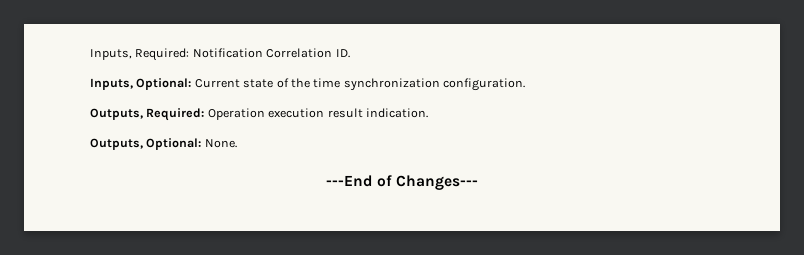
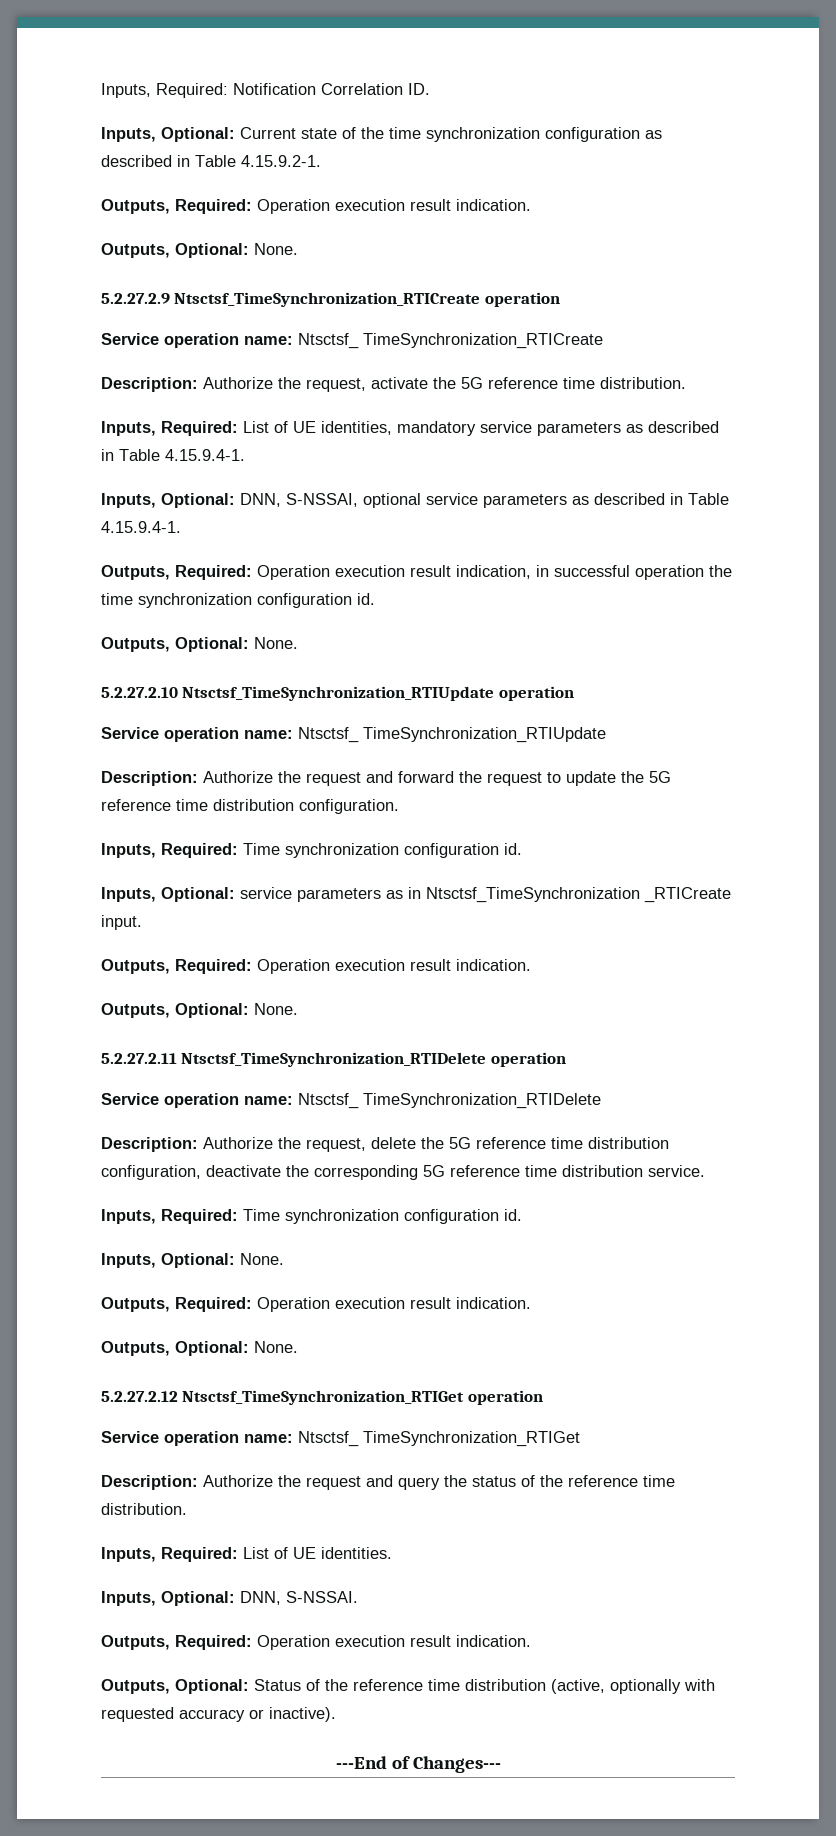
[443,78,525,91] [90,108,428,121] [90,138,237,150] configuration. // Outputs, Required: Operation execution result indication. // Outputs, Optional: None. -> [545,127,662,142] [101,155,321,167] [101,199,531,214] [101,243,298,258] [101,292,560,307] [101,333,603,349] [101,377,686,392] [101,421,719,436] [101,449,245,461] [101,493,729,508] [101,521,181,533] [101,565,732,580] [101,593,375,608] [101,637,298,652] [101,686,574,701] [101,727,606,743] [101,771,671,786] [101,799,399,814] [101,843,522,858] [101,887,731,903] [101,915,142,930] [101,959,531,974] [101,1003,298,1018] [101,1052,566,1067] [101,1093,601,1109] [101,1137,669,1152] [101,1165,705,1180] [101,1209,522,1224] [101,1253,284,1268] [101,1297,531,1312] [101,1341,298,1356] [101,1390,543,1405] [101,1431,580,1447] [101,1475,675,1490] [101,1503,187,1515] [101,1547,392,1562] [101,1591,358,1606] [101,1635,531,1650] [101,1679,715,1694] [101,1707,336,1722] configuration as described in Table 4.15.9.2-1. // Outputs, Required: Operation execution result indication. // Outputs, Optional: None. // 5.2.27.2.9 Ntsctsf_TimeSynchronization_RTICreate operation // Service operation name: Ntsctsf_ TimeSynchronization_RTICreate // Description: Authorize the request, activate the 5G reference time distribution. // Inputs, Required: List of UE identities, mandatory service parameters as described in Table 4.15.9.4-1. // Inputs, Optional: DNN, S-NSSAI, optional service parameters as described in Table 4.15.9.4-1. // Outputs, Required: Operation execution result indication, in successful operation the time synchronization configuration id. // Outputs, Optional: None. // 5.2.27.2.10 Ntsctsf_TimeSynchronization_RTIUpdate operation // Service operation name: Ntsctsf_ TimeSynchronization_RTIUpdate // Description: Authorize the request and forward the request to update the 5G reference time distribution configuration. // Inputs, Required: Time synchronization configuration id. // Inputs, Optional: service parameters as in Ntsctsf_TimeSynchronization _RTICreate input. // Outputs, Required: Operation execution result indication. // Outputs, Optional: None. // 5.2.27.2.11 Ntsctsf_TimeSynchronization_RTIDelete operation // Service operation name: Ntsctsf_ TimeSynchronization_RTIDelete // Description: Authorize the request, delete the 5G reference time distribution configuration, deactivate the corresponding 5G reference time distribution service. // Inputs, Required: Time synchronization configuration id. // Inputs, Optional: None. // Outputs, Required: Operation execution result indication. // Outputs, Optional: None. // 5.2.27.2.12 Ntsctsf_TimeSynchronization_RTIGet operation // Service operation name: Ntsctsf_ TimeSynchronization_RTIGet // Description: Authorize the request and query the status of the reference time distribution. // Inputs, Required: List of UE identities. // Inputs, Optional: DNN, S-NSSAI. // Outputs, Required: Operation execution result indication. // Outputs, Optional: Status of the reference time distribution (active, optionally with requested accuracy or inactive).

